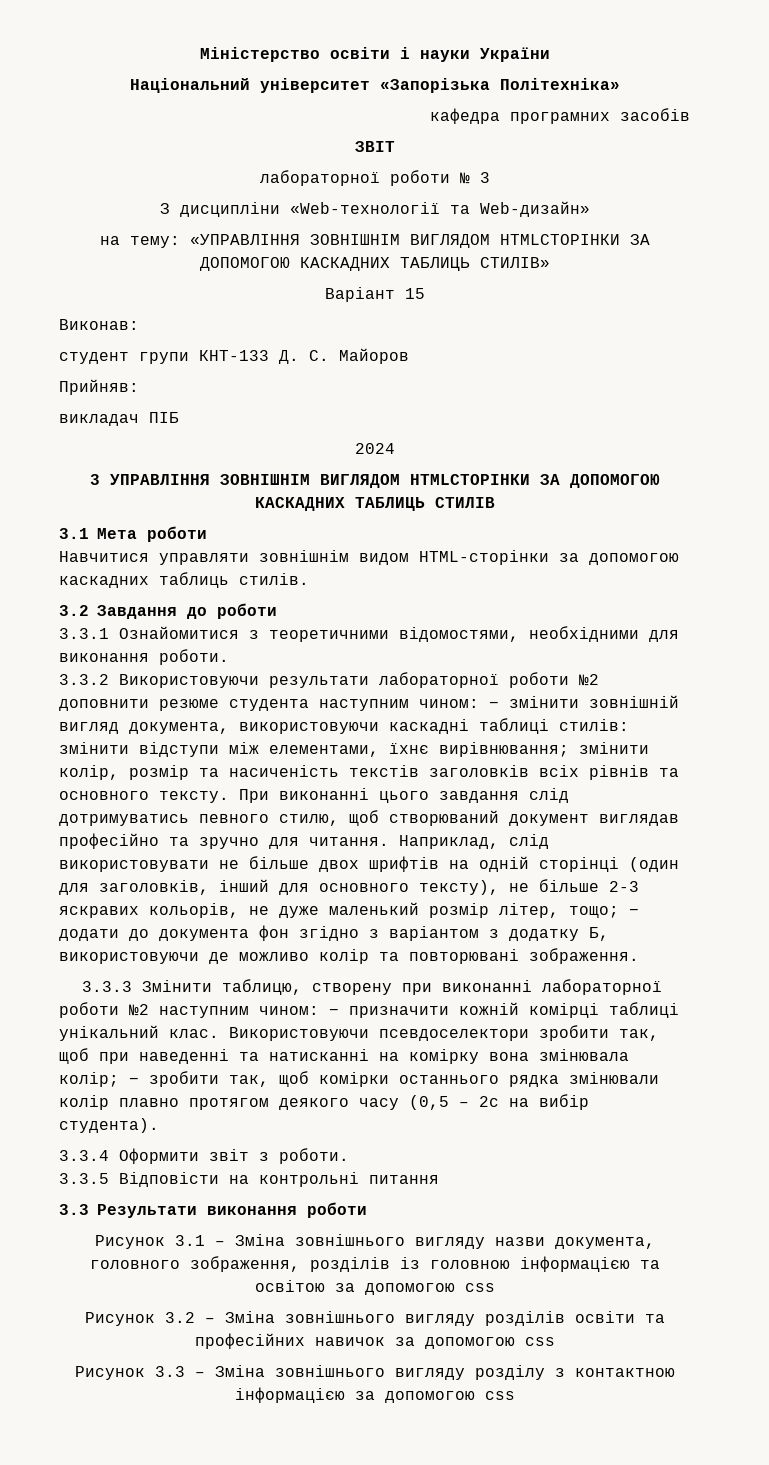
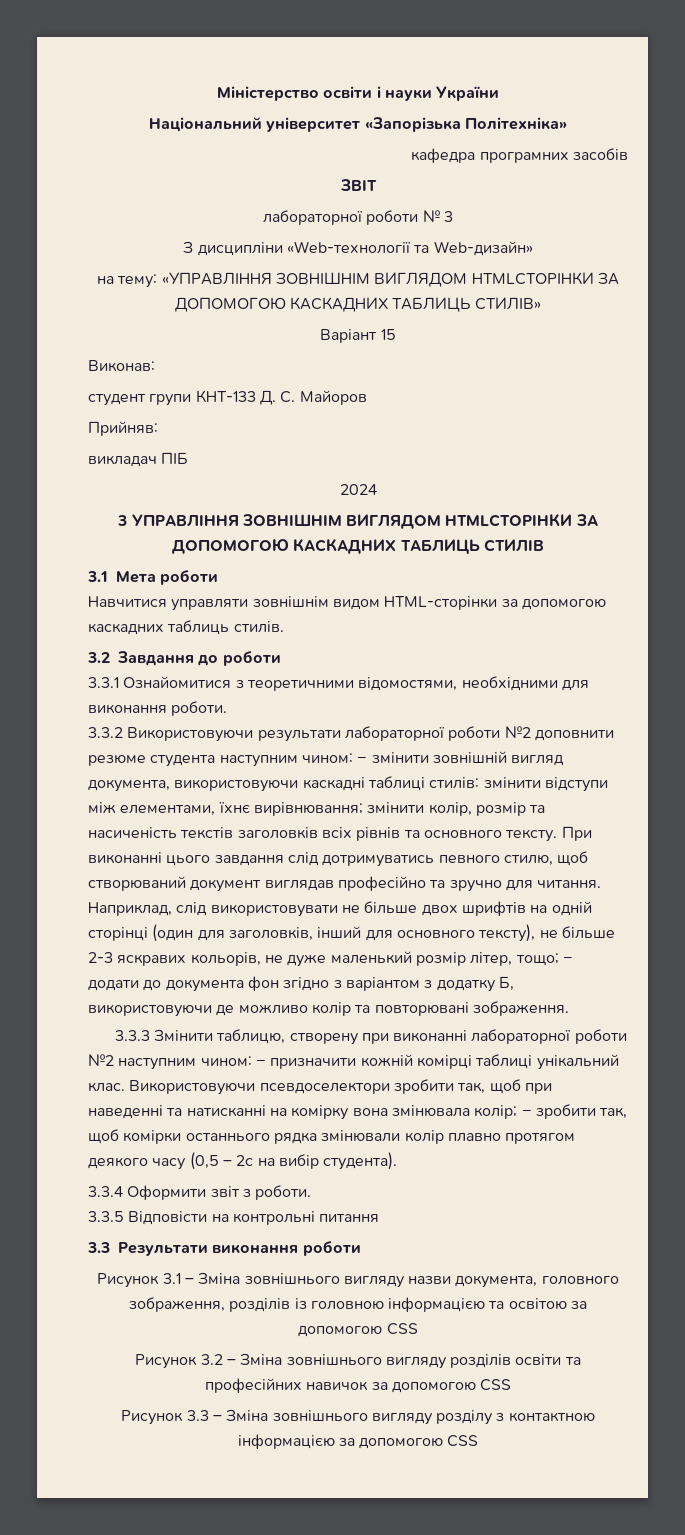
[464,1283,495,1292] css -> [386,1323,418,1335] CSS
[524,1337,555,1346] css -> [480,1379,512,1391] CSS
[484,1391,515,1400] css -> [447,1435,479,1447] CSS

